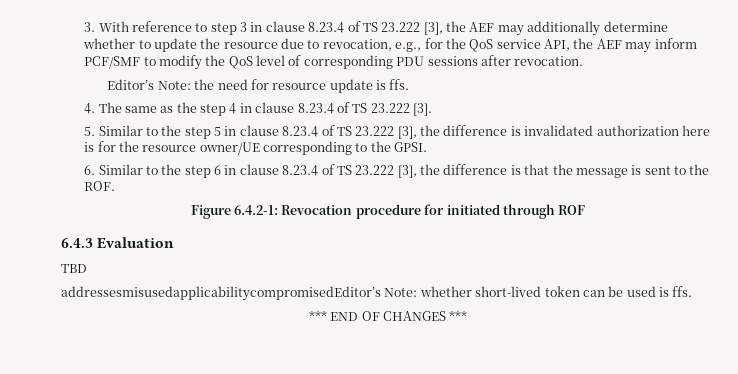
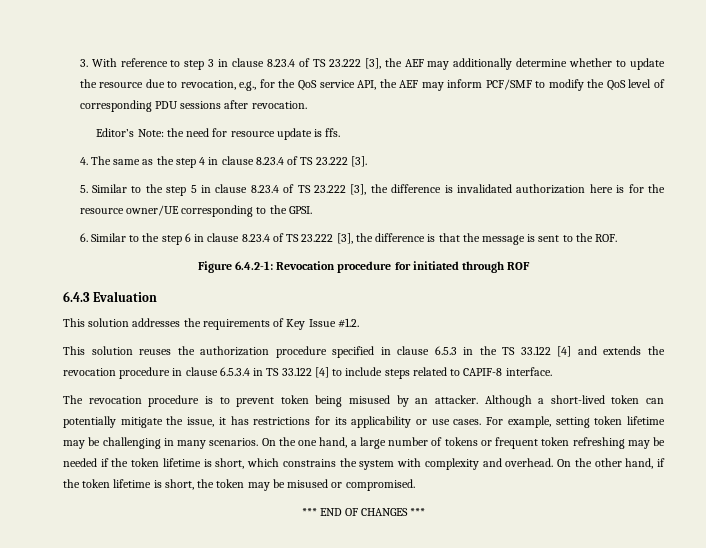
[61,264,87,273] [61,286,693,301] TBD // addressesmisusedapplicabilitycompromisedEditor’s Note: whether short-lived token can be used is ffs. -> [63,318,359,330] [63,346,665,358] [63,367,552,379] [63,395,664,407] [63,416,665,428] [63,437,665,449] [63,458,665,470] [63,479,415,491] This solution addresses the requirements of Key Issue #1.2. // This solution reuses the authorization procedure specified in clause 6.5.3 in the TS 33.122 [4] and extends the revocation procedure in clause 6.5.3.4 in TS 33.122 [4] to include steps related to CAPIF-8 interface. // The revocation procedure is to prevent token being misused by an attacker. Although a short-lived token can potentially mitigate the issue, it has restrictions for its applicability or use cases. For example, setting token lifetime may be challenging in many scenarios. On the one hand, a large number of tokens or frequent token refreshing may be needed if the token lifetime is short, which constrains the system with complexity and overhead. On the other hand, if the token lifetime is short, the token may be misused or compromised.

